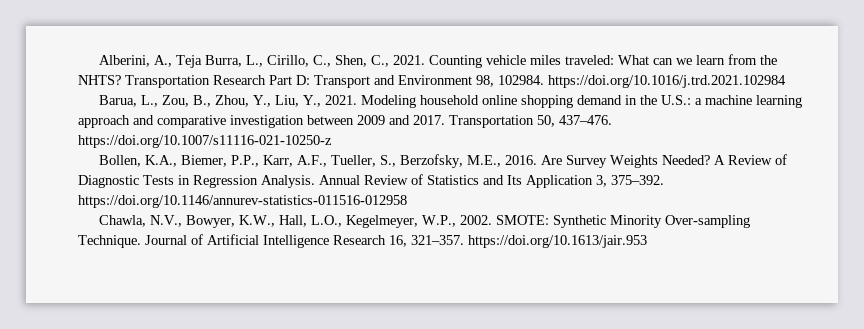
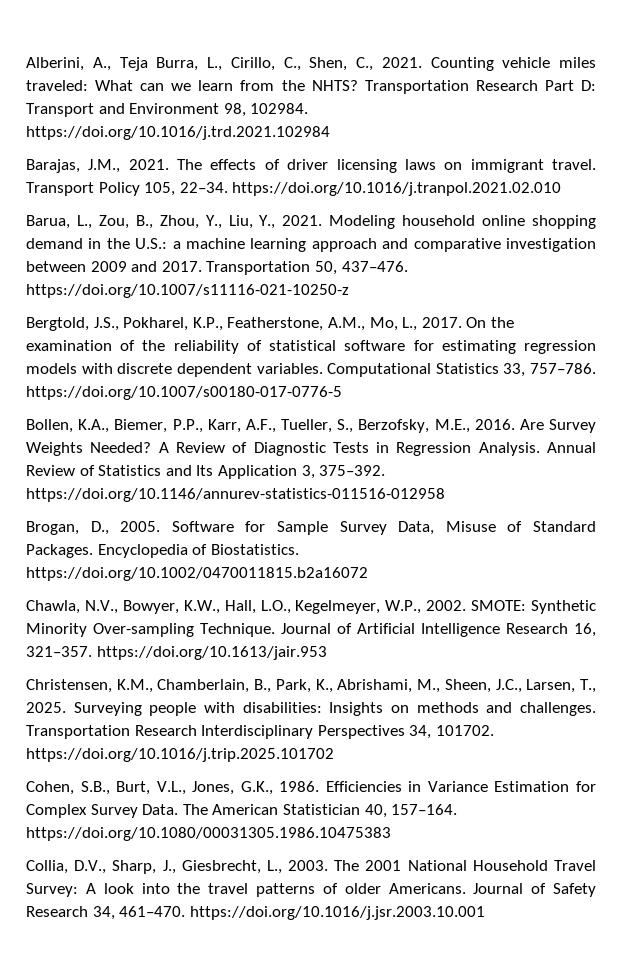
(786, 81) none -> [26,159,597,173] [26,182,562,196] // Barajas, J.M., 2021. The effects of driver licensing laws on immigrant travel. Transport Policy 105, 22–34. https://doi.org/10.1016/j.tranpol.2021.02.010
(332, 141) none -> [26,317,514,331] [26,340,596,354] [26,363,596,377] [26,386,342,400] // Bergtold, J.S., Pokharel, K.P., Featherstone, A.M., Mo, L., 2017. On the examination of the reliability of statistical software for estimating regression models with discrete dependent variables. Computational Statistics 33, 757–786. https://doi.org/10.1007/s00180-017-0776-5
(407, 201) none -> [26,521,597,535] [26,544,299,558] [26,567,368,581] // Brogan, D., 2005. Software for Sample Survey Data, Misuse of Standard Packages. Encyclopedia of Biostatistics. https://doi.org/10.1002/0470011815.b2a16072
(647, 241) none -> [26,679,597,693] [26,702,596,716] [26,725,494,739] [26,748,334,762] [26,781,596,795] [26,804,458,818] [26,827,391,841] [26,860,596,874] [26,883,596,897] [26,906,485,920] // Christensen, K.M., Chamberlain, B., Park, K., Abrishami, M., Sheen, J.C., Larsen, T., 2025. Surveying people with disabilities: Insights on methods and challenges. Transportation Research Interdisciplinary Perspectives 34, 101702. https://doi.org/10.1016/j.trip.2025.101702 // Cohen, S.B., Burt, V.L., Jones, G.K., 1986. Efficiencies in Variance Estimation for Complex Survey Data. The American Statistician 40, 157–164. https://doi.org/10.1080/00031305.1986.10475383 // Collia, D.V., Sharp, J., Giesbrecht, L., 2003. The 2001 National Household Travel Survey: A look into the travel patterns of older Americans. Journal of Safety Research 34, 461–470. https://doi.org/10.1016/j.jsr.2003.10.001

